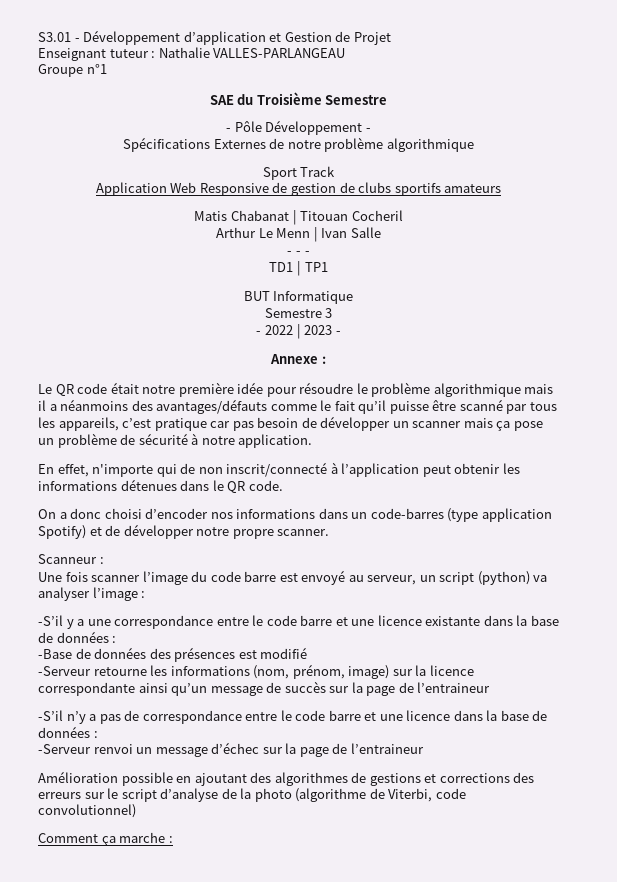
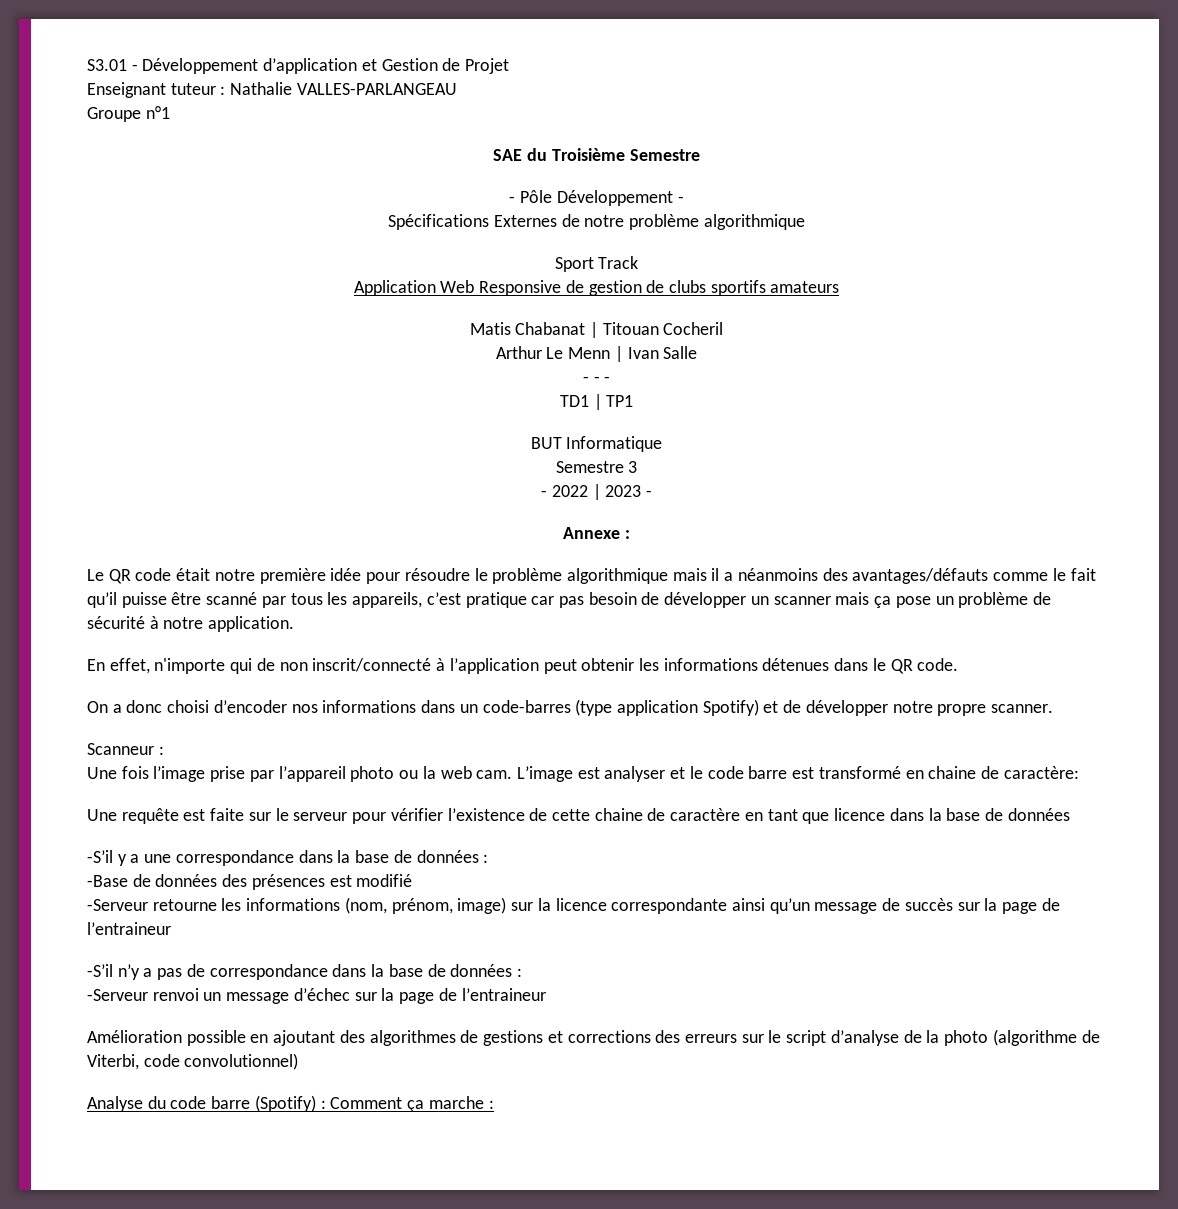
[91,570,548,585] [38,587,146,601] scanner l’image du code barre est envoyé au serveur, un script (python) va analyser l’image : -> [153,766,1079,782] [87,808,1070,824] l’image prise par l’appareil photo ou la web cam. L’image est analyser et le code barre est transformé en chaine de caractère: // Une requête est faite sur le serveur pour vérifier l’existence de cette chaine de caractère en tant que licence dans la base de données
[216,615,481,626] entre le code barre et une licence existante -> (294, 858) none
[245,710,451,721] entre le code barre et une licence -> (328, 972) none
(136, 811) none -> [87,1095,326,1112] Analyse du code barre (Spotify) :

